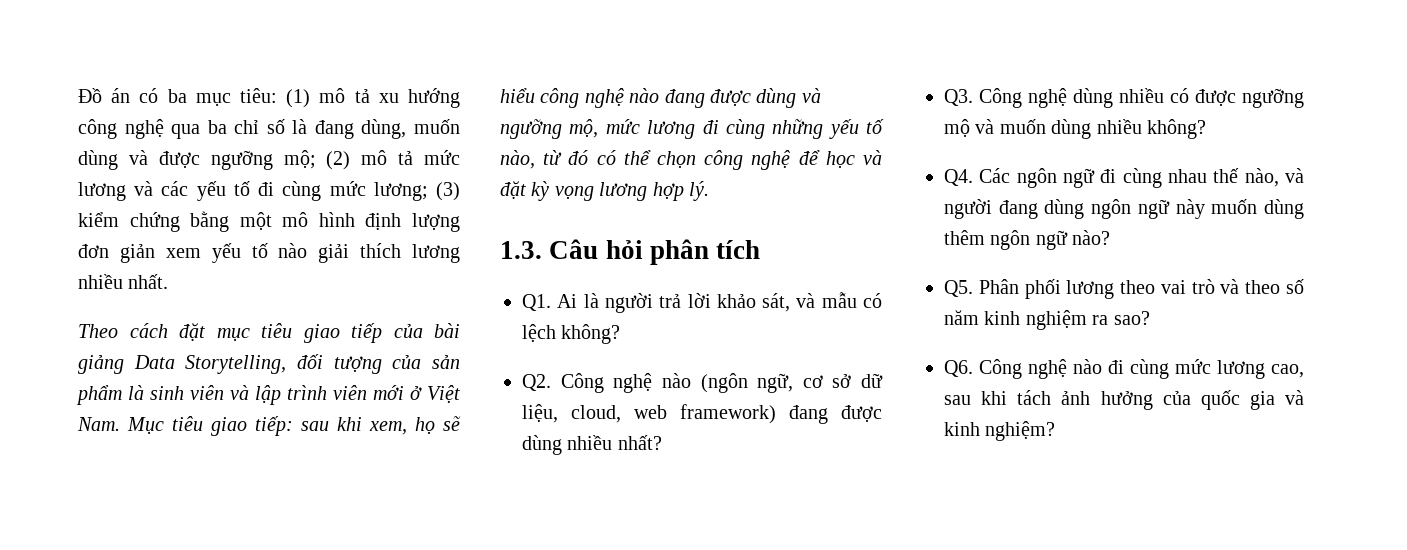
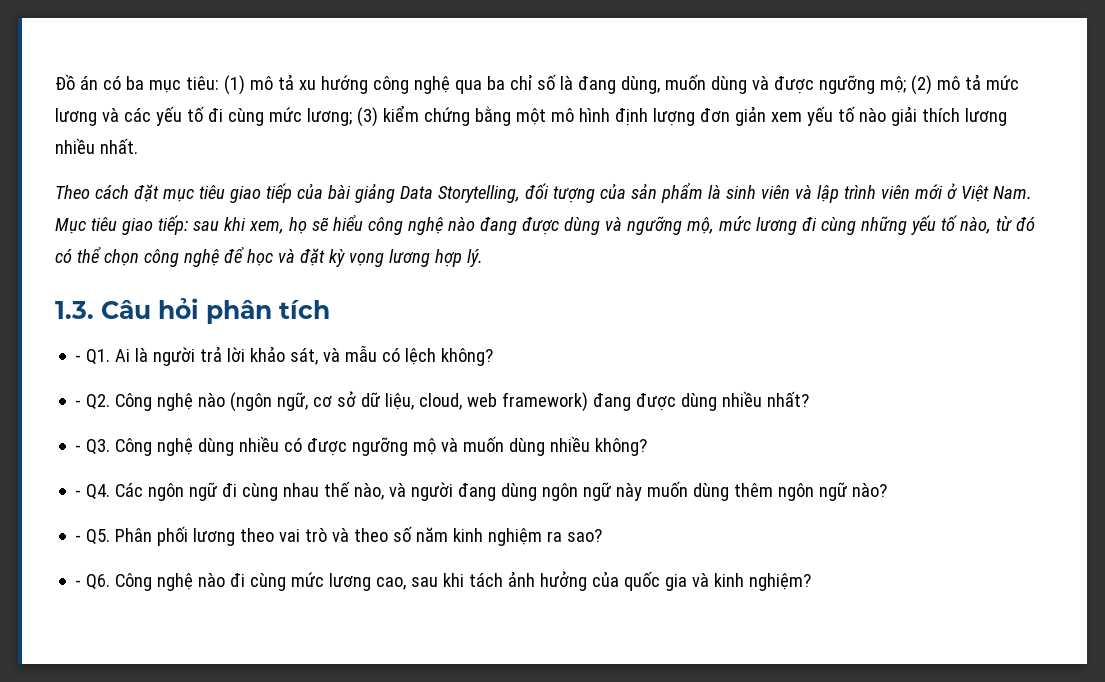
(761, 249) none -> [75,355,82,362] -
(621, 334) none -> [75,400,82,407] -
(662, 442) none -> [75,445,82,452] -
(1206, 129) none -> [75,490,82,497] -
(1111, 237) none -> [75,535,82,542] -
(1150, 318) none -> [75,580,82,587] -

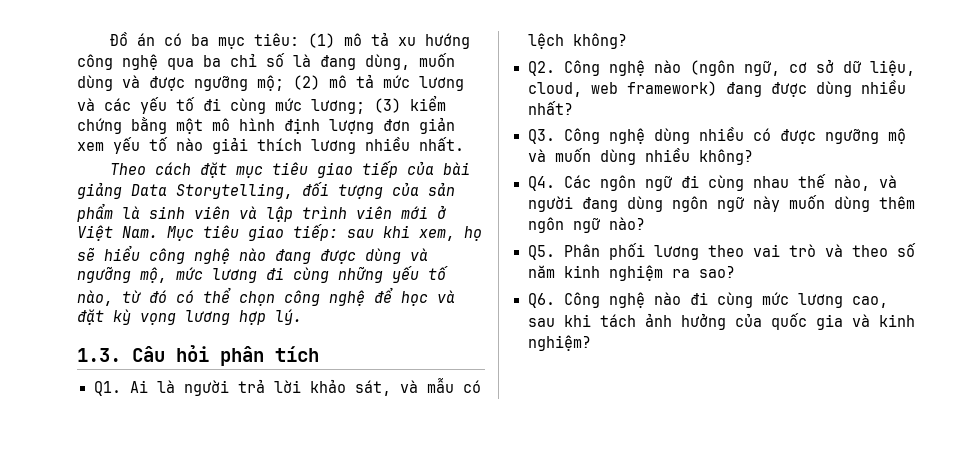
[75,355,82,362] - -> (319, 354) none
[75,400,82,407] - -> (627, 41) none
[75,445,82,452] - -> (573, 108) none
[75,490,82,497] - -> (753, 157) none
[75,535,82,542] - -> (645, 223) none
[75,580,82,587] - -> (735, 272) none

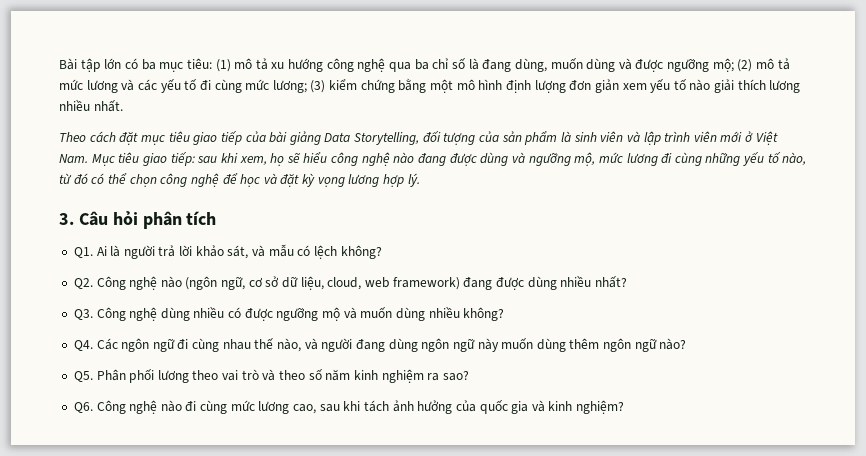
[110,32,156,46] Đồ án -> [59,58,122,72] Bài tập lớn
[77,348,121,362] 1.3. -> [59,213,74,225] 3.

